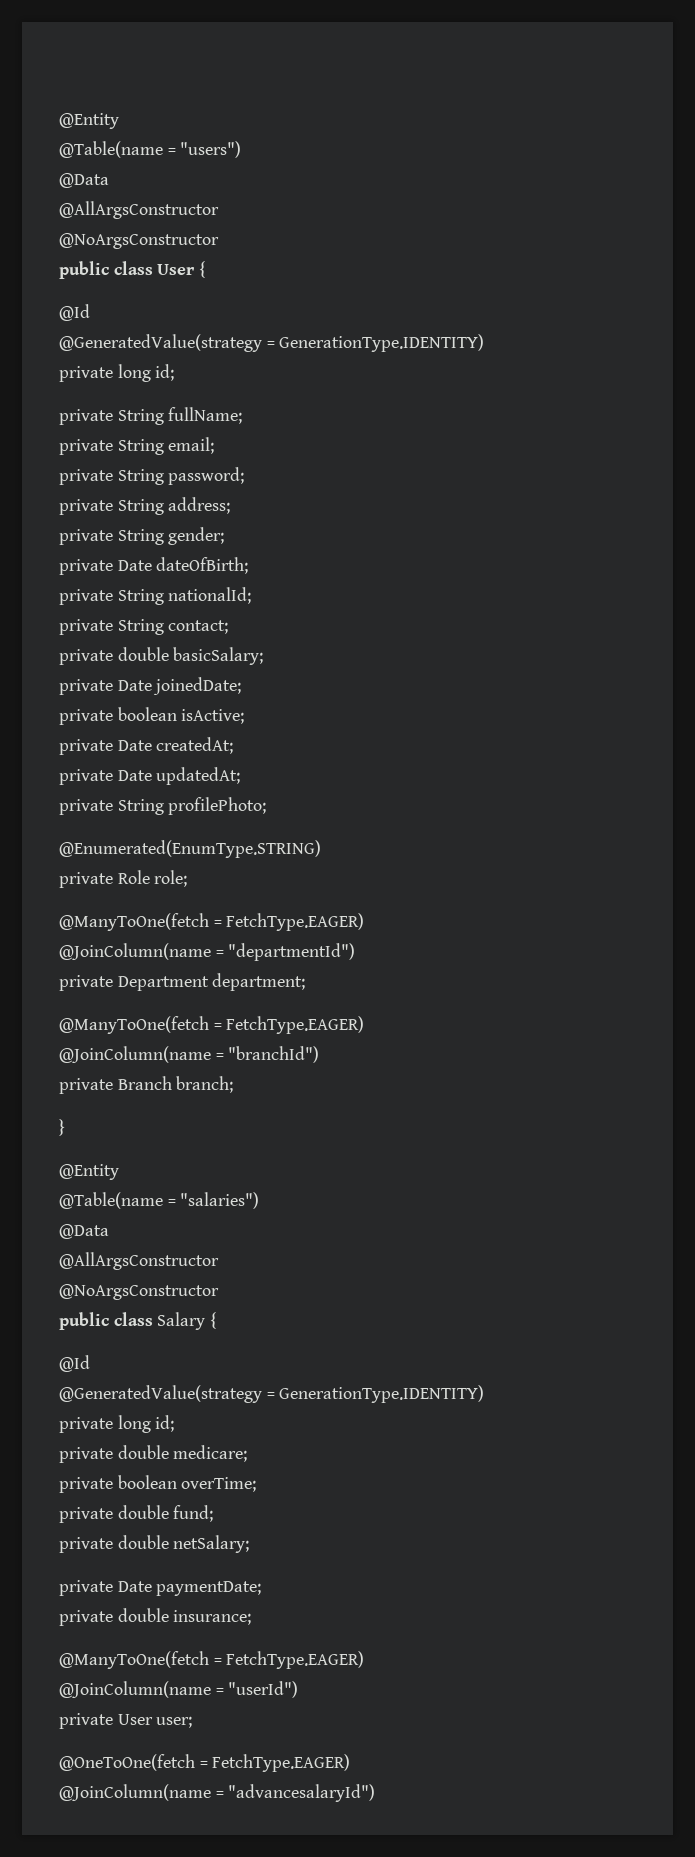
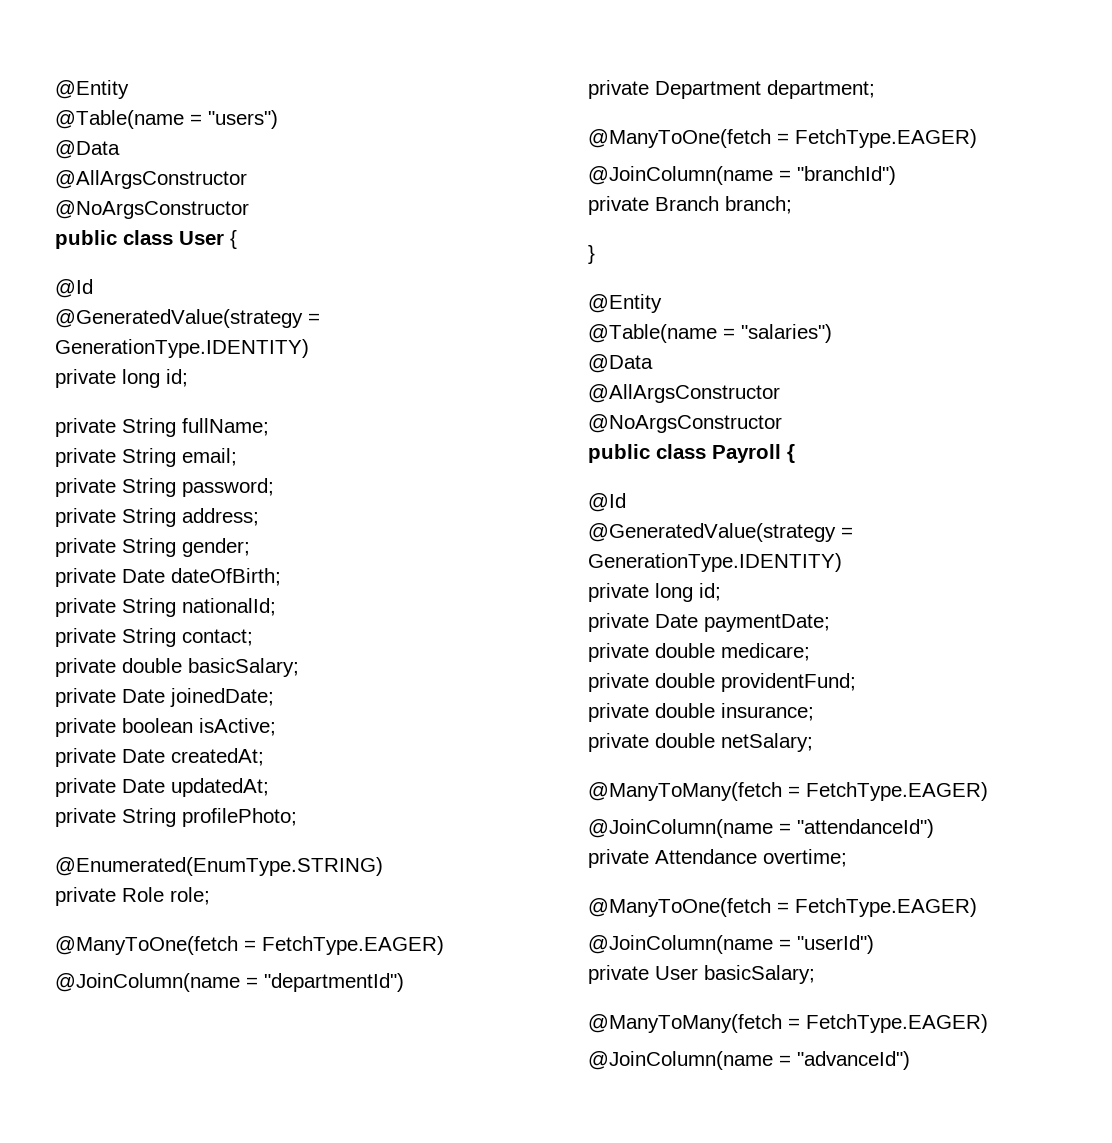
[157,1312,217,1330] [59,1355,90,1372] [59,1385,485,1403] [59,1415,175,1433] Salary { // @Id // @GeneratedValue(strategy = GenerationType.IDENTITY) // private long id; -> [712,444,795,463] [588,493,626,512] [588,523,853,542] [588,553,842,572] [588,583,721,602] [588,613,830,632] Payroll { // @Id // @GeneratedValue(strategy = GenerationType.IDENTITY) // private long id; // private Date paymentDate;
[117,1475,257,1492] [59,1505,214,1523] boolean overTime; // private double fund; -> [655,673,856,692] [588,703,814,722] double providentFund; // private double insurance;
[59,1580,262,1596] [59,1608,252,1626] private Date paymentDate; // private double insurance; -> [588,782,988,801] [588,819,934,838] [588,849,847,868] @ManyToMany(fetch = FetchType.EAGER) // @JoinColumn(name = "attendanceId") // private Attendance overtime;
[156,1716,193,1728] [59,1754,351,1772] [59,1784,376,1802] user; // @OneToOne(fetch = FetchType.EAGER) // @JoinColumn(name = "advancesalaryId") -> [704,965,815,984] [588,1014,988,1033] [588,1051,910,1070] basicSalary; // @ManyToMany(fetch = FetchType.EAGER) // @JoinColumn(name = "advanceId")

